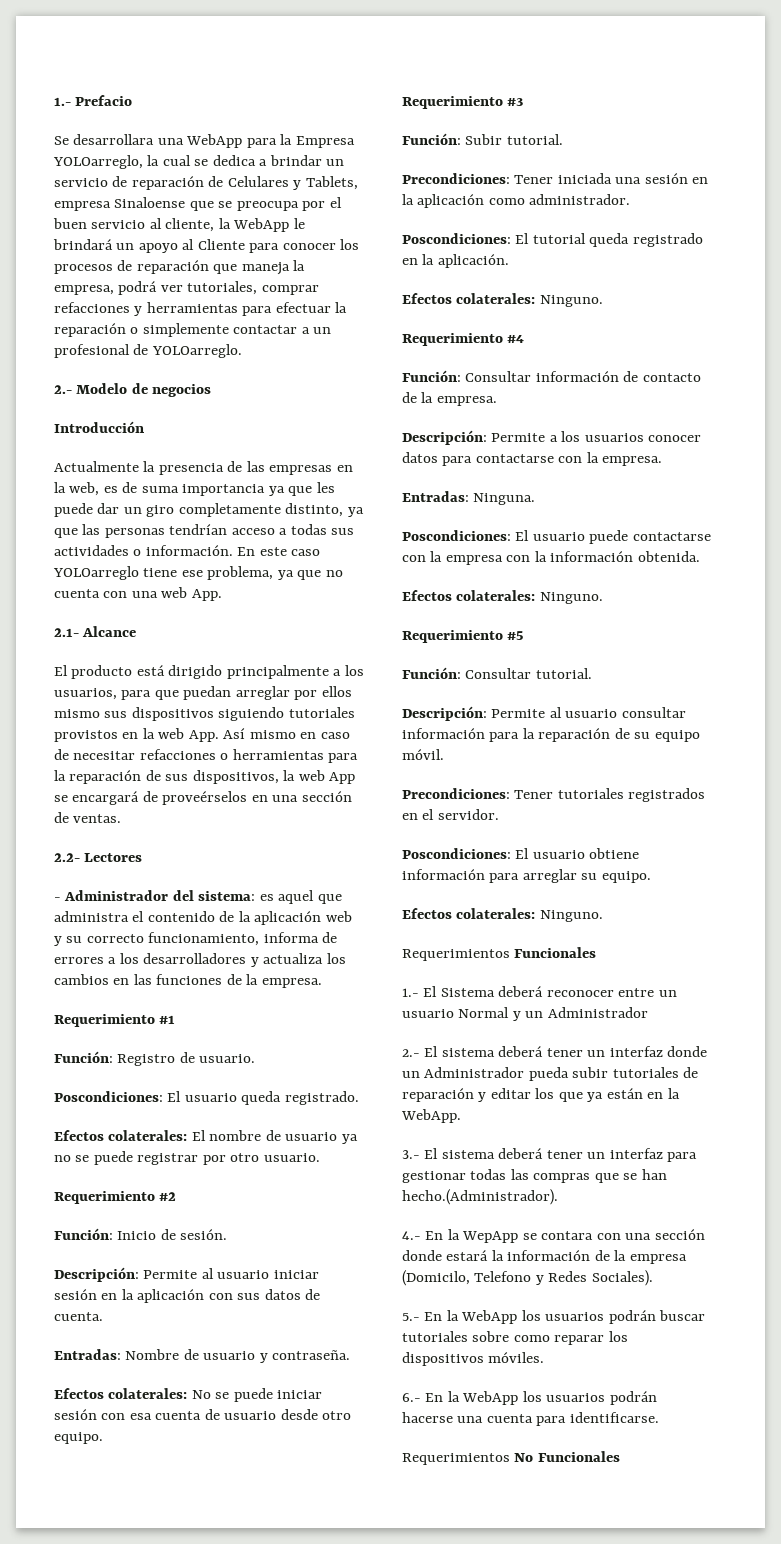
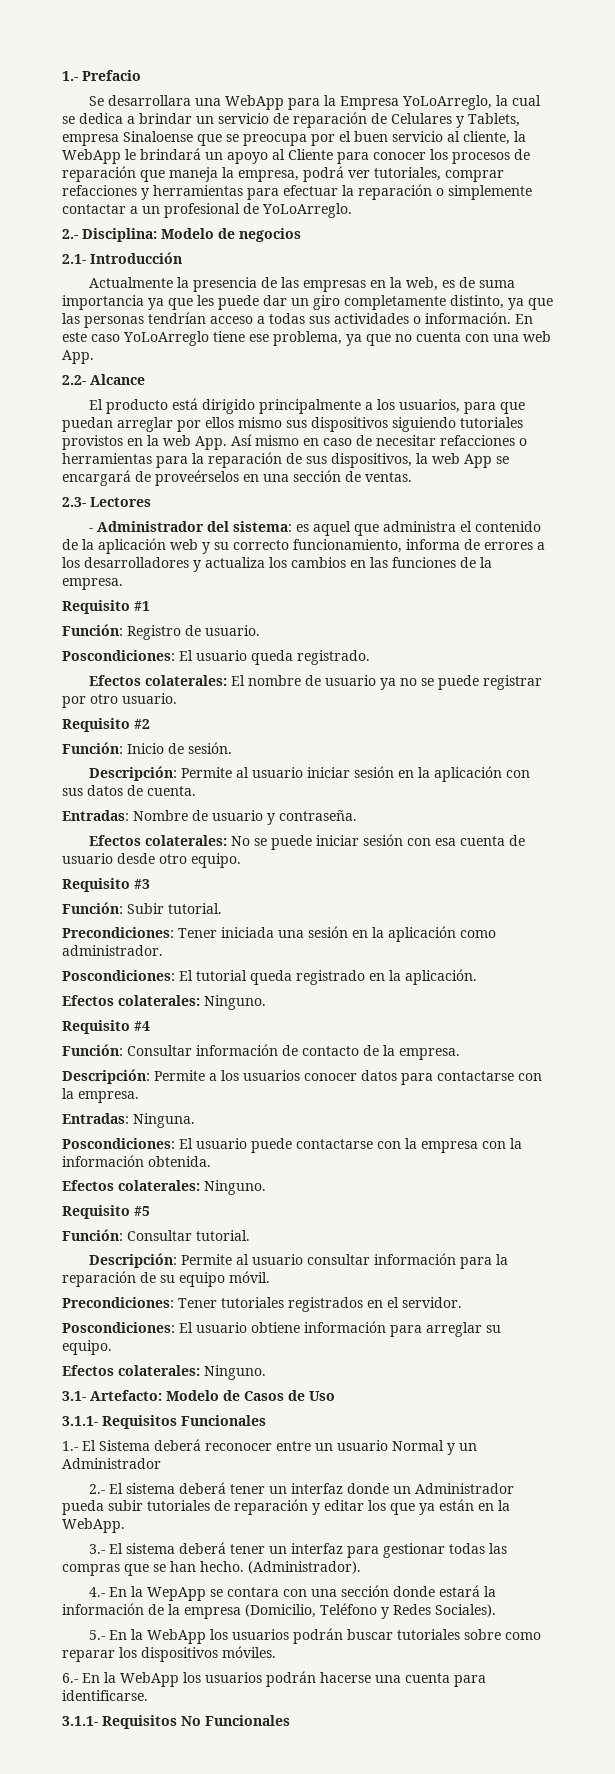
[53,155,143,169] YOLOarreglo, -> [401,95,492,110] YoLoArreglo,
[151,344,242,358] [54,385,72,394] YOLOarreglo. // 2.- -> [262,203,352,218] [62,228,157,242] YoLoArreglo. // 2.- Disciplina:
(212, 390) none -> [62,254,86,264] 2.1-
[53,566,139,580] YOLOarreglo -> [123,331,209,346] YoLoArreglo
[54,628,79,637] 2.1- -> [62,375,86,385] 2.2-
[54,853,80,862] 2.2- -> [62,497,86,507] 2.3-
[54,1014,155,1027] Requerimiento -> [62,600,130,614] Requisito
[54,1191,155,1204] Requerimiento -> [62,718,130,732] Requisito
[402,96,503,109] Requerimiento -> [62,878,130,892] Requisito
[402,333,503,346] Requerimiento -> [62,1020,130,1034] Requisito
[402,630,503,643] Requerimiento -> [62,1205,130,1219] Requisito
[402,949,510,961] Requerimientos -> [62,1390,335,1401] [62,1415,177,1429] 3.1- Artefacto: Modelo de Casos de Uso // 3.1.1- Requisitos
[402,1189,558,1205] hecho.(Administrador). -> [200,1561,361,1574] hecho. (Administrador).
[402,1270,532,1286] (Domicilo, Telefono -> [245,1603,377,1618] (Domicilio, Teléfono
[402,1453,510,1465] Requerimientos -> [62,1715,177,1729] 3.1.1- Requisitos

